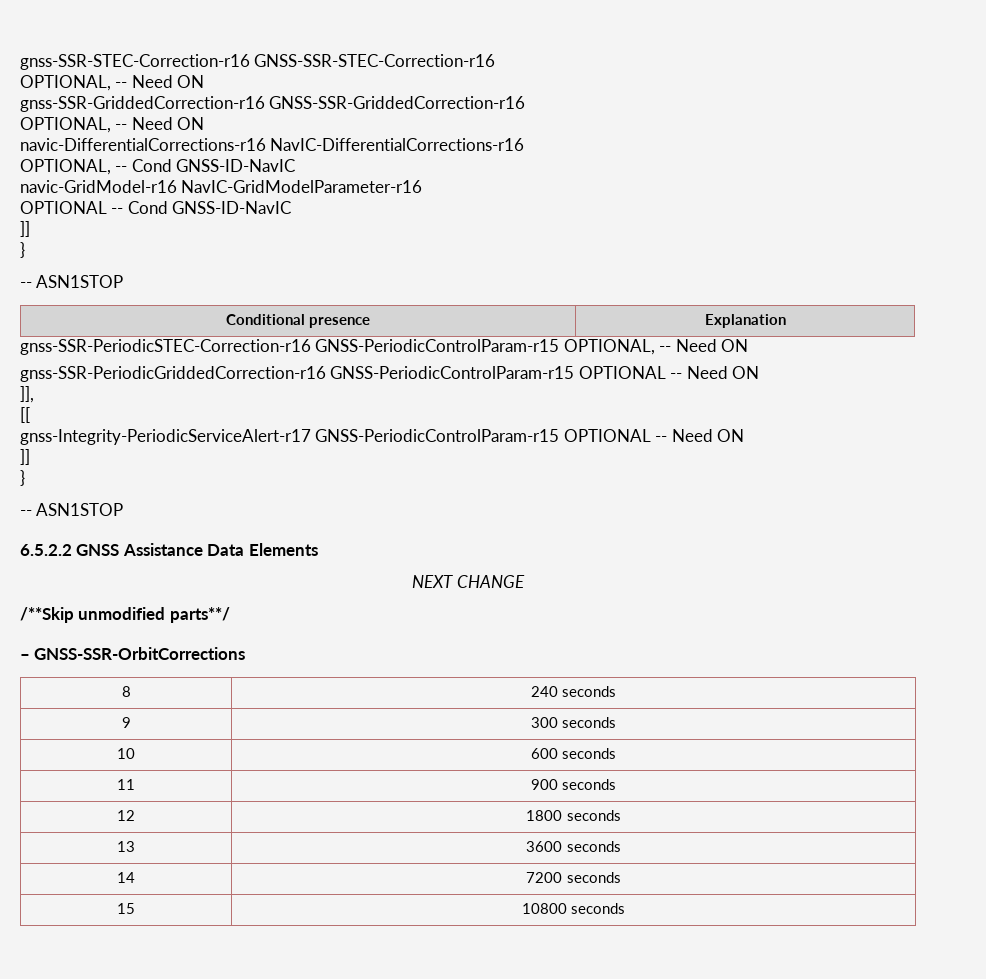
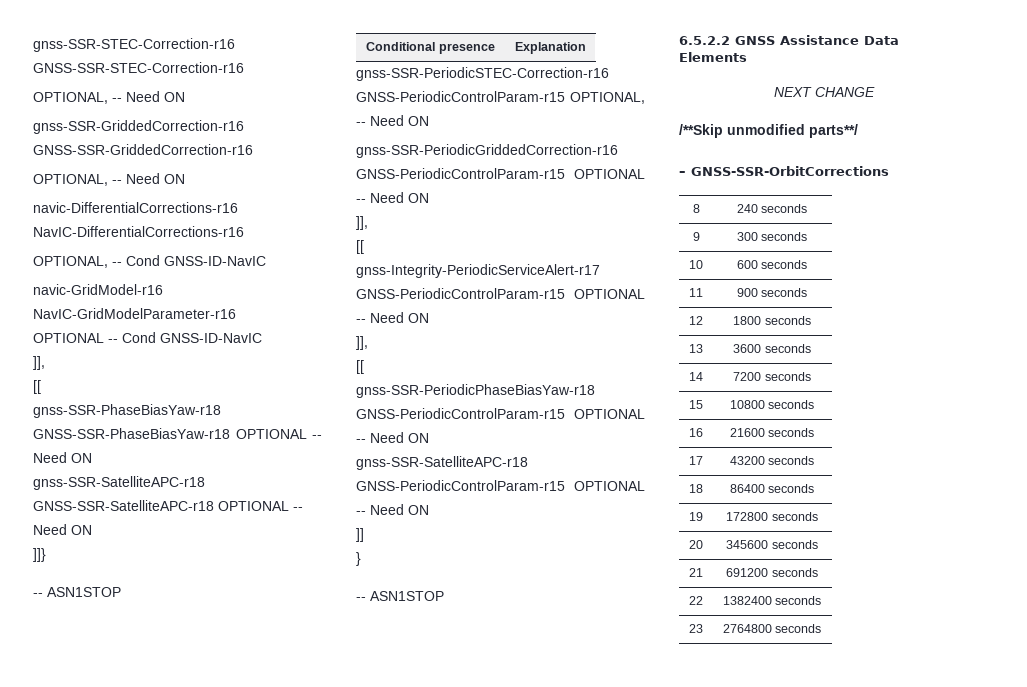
[20,221,30,237] [20,242,25,258] ]] // } -> [33,356,45,370] [33,380,41,394] [33,404,221,418] [33,428,322,439] [33,452,92,463] [33,476,205,490] [33,500,303,511] [33,524,92,535] [33,548,46,562] ]], // [[ // gnss-SSR-PhaseBiasYaw-r18 GNSS-SSR-PhaseBiasYaw-r18 OPTIONAL -- Need ON // gnss-SSR-SatelliteAPC-r18 GNSS-SSR-SatelliteAPC-r18 OPTIONAL -- Need ON // ]]}
(745, 435) none -> [356,336,368,350] [356,360,364,374] [356,384,595,398] [356,408,645,419] [356,432,429,443] [356,456,528,470] [356,480,645,491] [356,504,429,515] // ]], // [[ // gnss-SSR-PeriodicPhaseBiasYaw-r18 GNSS-PeriodicControlParam-r15 OPTIONAL -- Need ON // gnss-SSR-SatelliteAPC-r18 GNSS-PeriodicControlParam-r15 OPTIONAL -- Need ON
(626, 908) none -> [689,428,703,437] [729,428,815,437] [689,456,703,465] [729,456,815,465] [689,484,703,493] [729,484,815,493] [689,512,703,521] [726,512,818,521] [689,540,703,549] [726,540,818,549] [689,568,703,577] [726,568,818,577] [689,596,703,605] [722,596,822,605] [689,624,703,633] [722,624,822,633] // 16 | 21600 seconds // 17 | 43200 seconds // 18 | 86400 seconds // 19 | 172800 seconds // 20 | 345600 seconds // 21 | 691200 seconds // 22 | 1382400 seconds // 23 | 2764800 seconds

